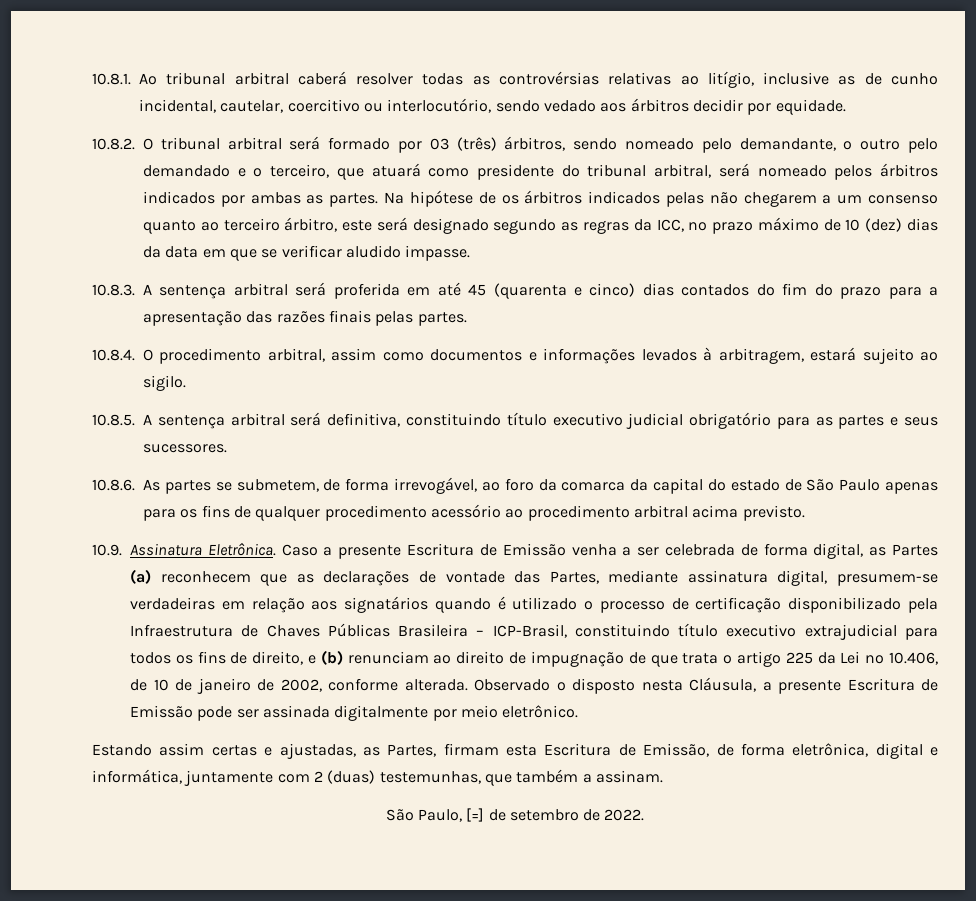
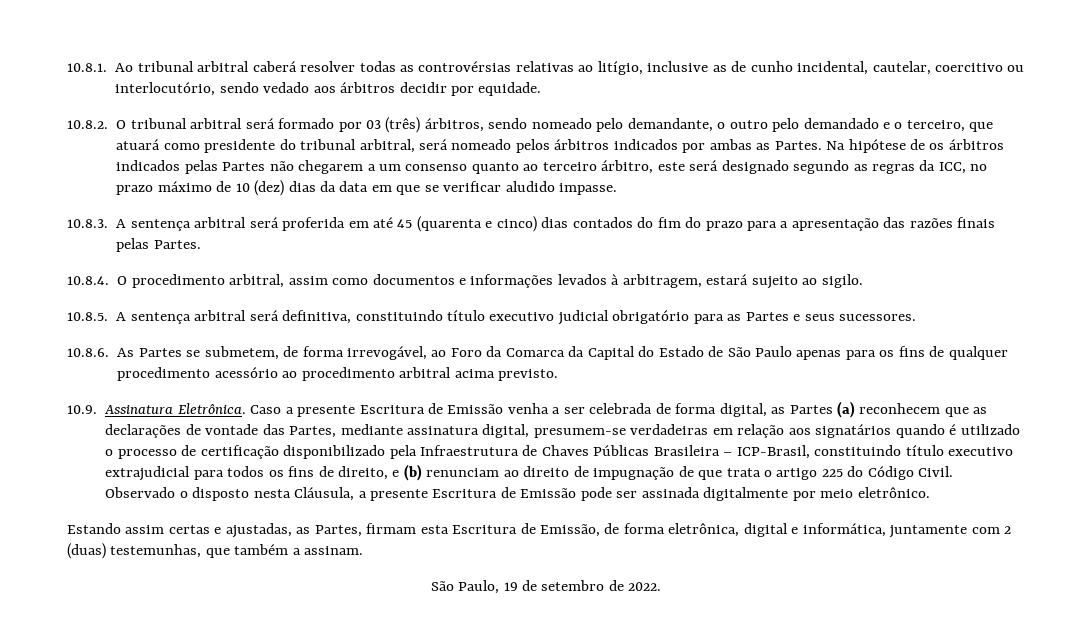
[329,193,379,207] partes. -> [774,141,822,150] Partes.
(704, 199) none -> [222,162,266,171] Partes
[417,312,467,326] partes. -> [153,240,201,249] Partes.
[838,415,885,429] partes -> [745,312,789,321] Partes
[164,480,211,494] partes -> [138,348,182,357] Partes
[504,478,780,494] foro da comarca da capital do estado -> [450,346,704,360] Foro da Comarca da Capital do Estado
[817,651,939,665] [130,678,468,694] da Lei nº 10.406, de 10 de janeiro de 2002, conforme alterada. -> [847,466,954,480] do Código Civil.
[466,808,485,822] [=] -> [503,582,518,591] 19

